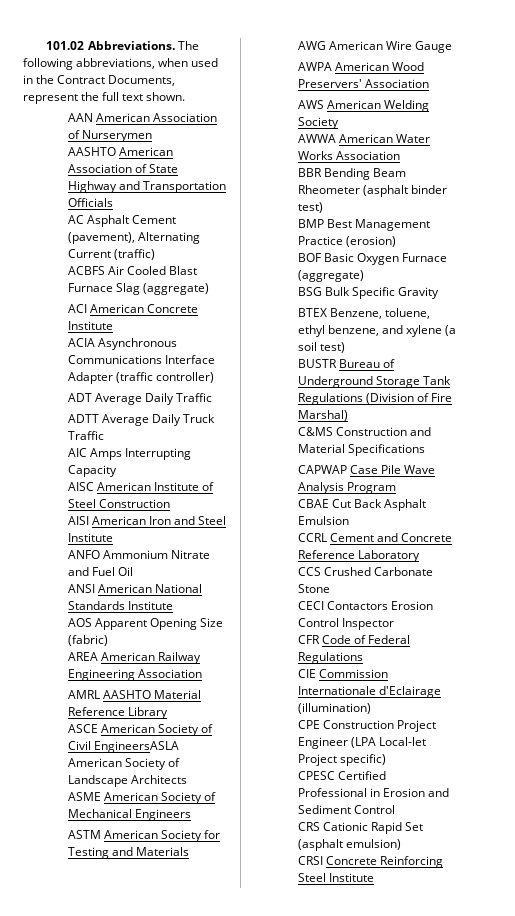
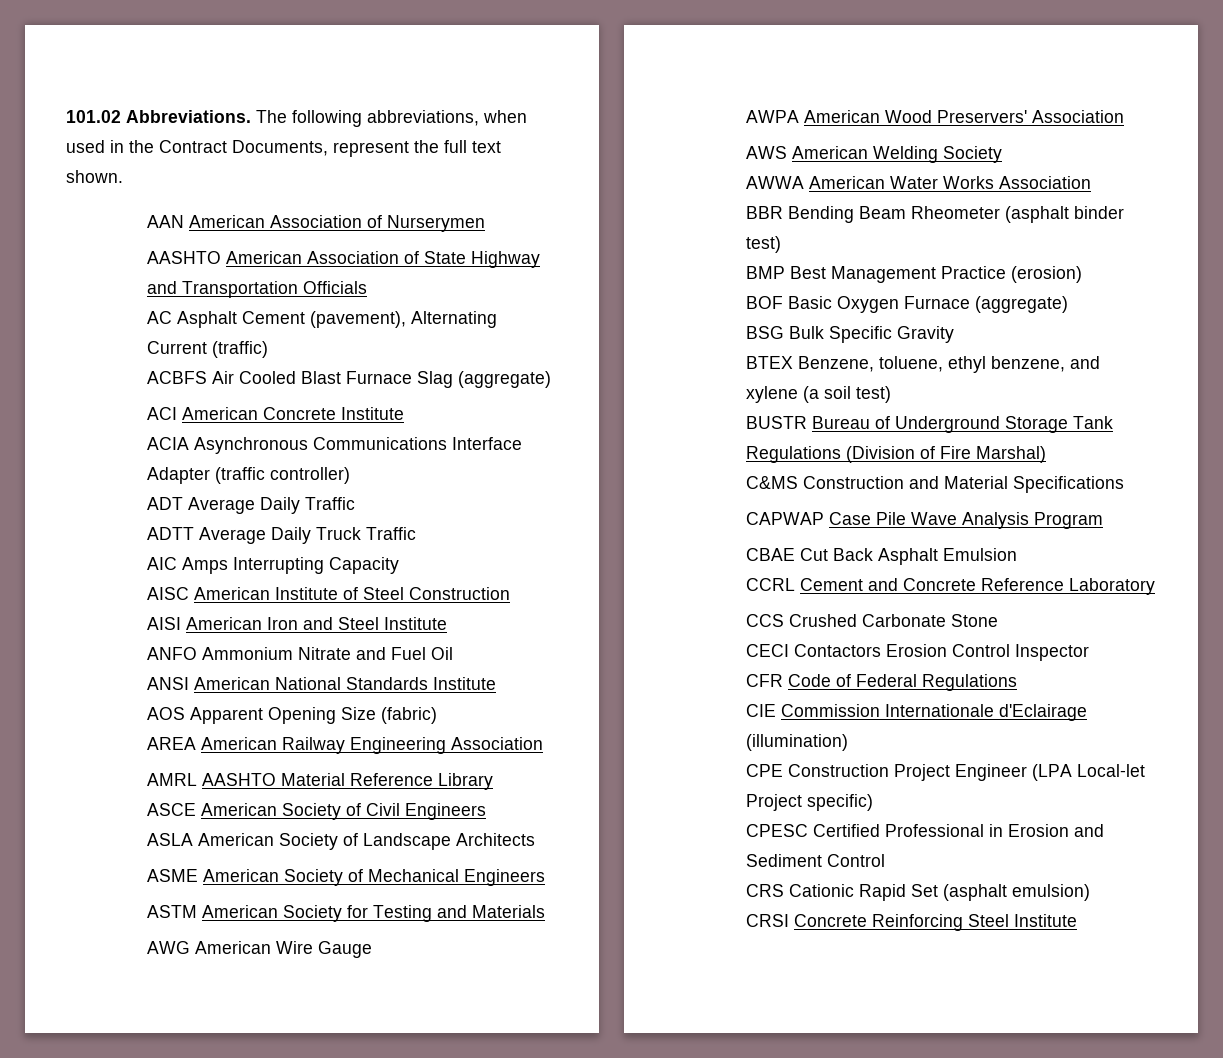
[93,741,179,753] EngineersASLA -> [405,803,487,820] [147,833,194,846] Engineers // ASLA

